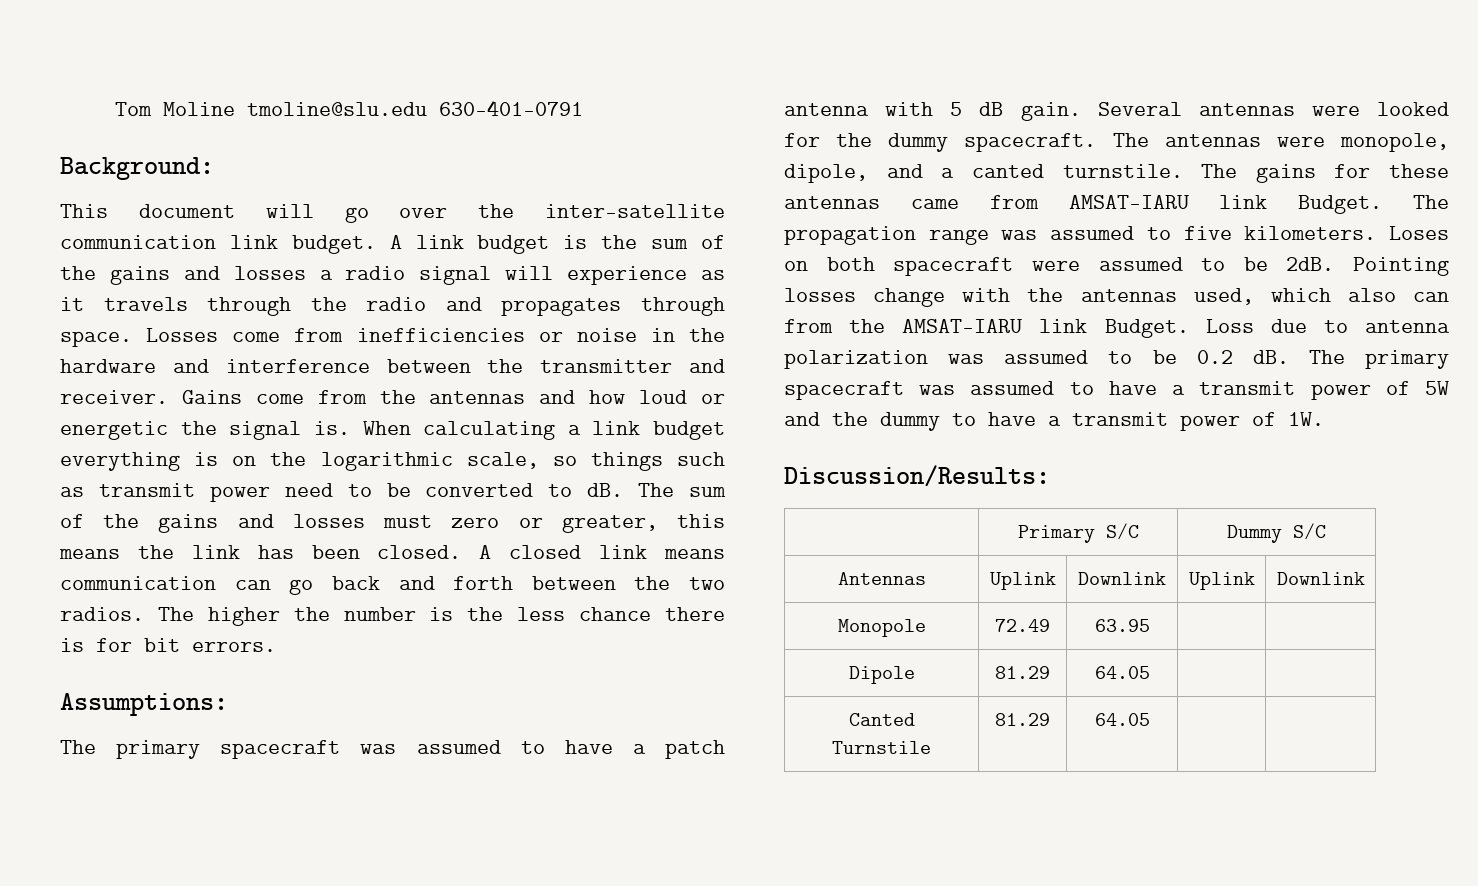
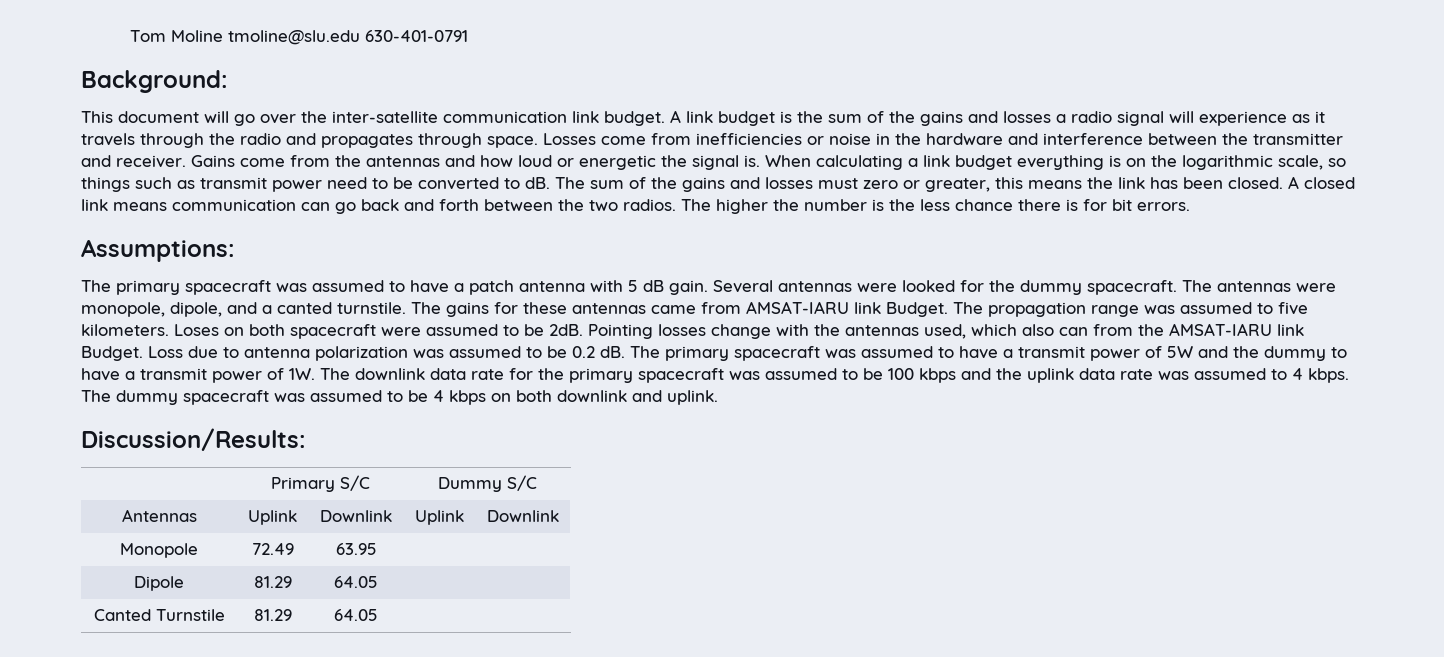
(1324, 419) none -> [320,368,1349,383] [81,390,718,405] The downlink data rate for the primary spacecraft was assumed to be 100 kbps and the uplink data rate was assumed to 4 kbps. The dummy spacecraft was assumed to be 4 kbps on both downlink and uplink.

